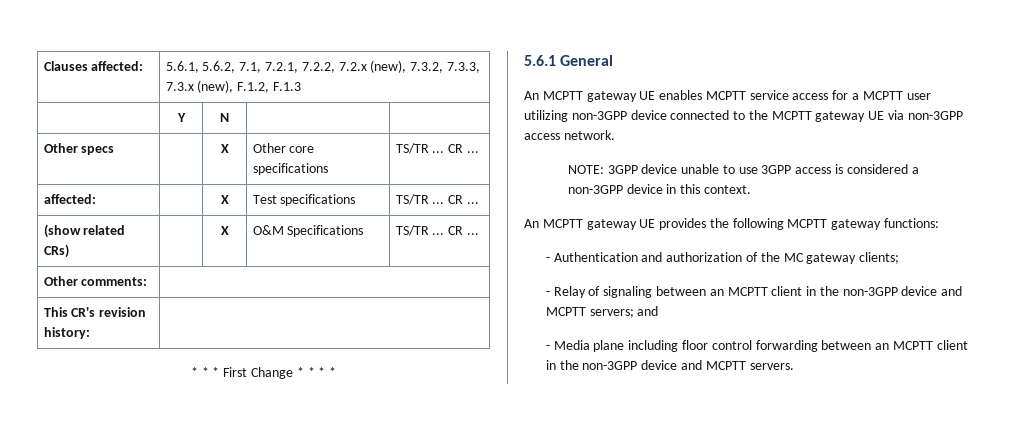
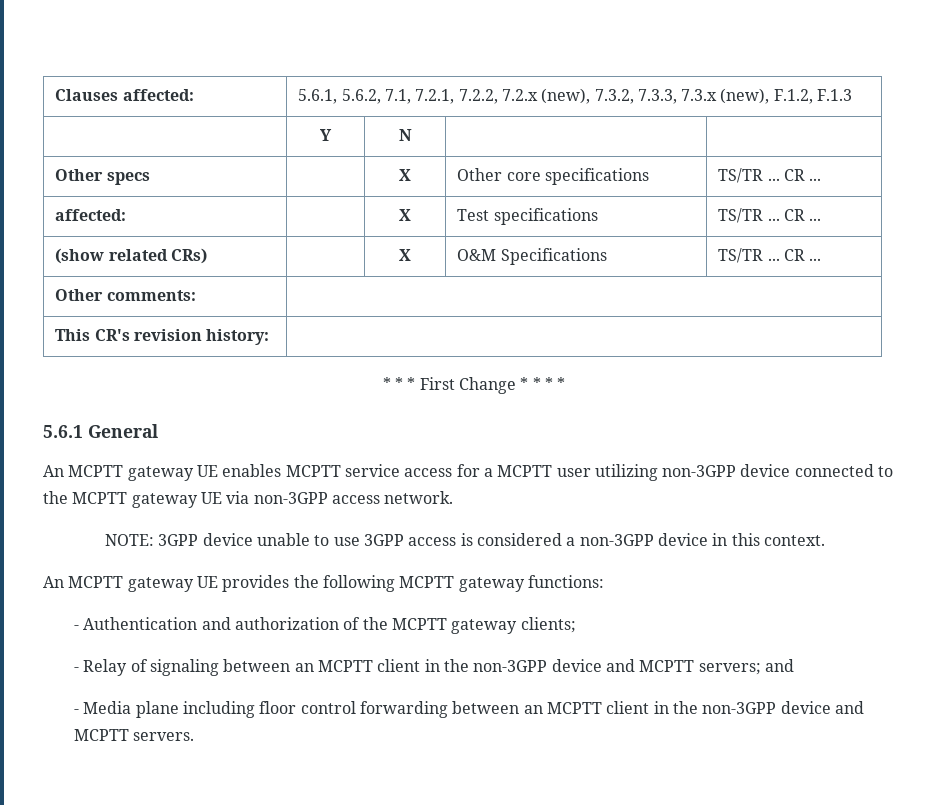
[783,253,804,262] MC -> [391,618,447,630] MCPTT

